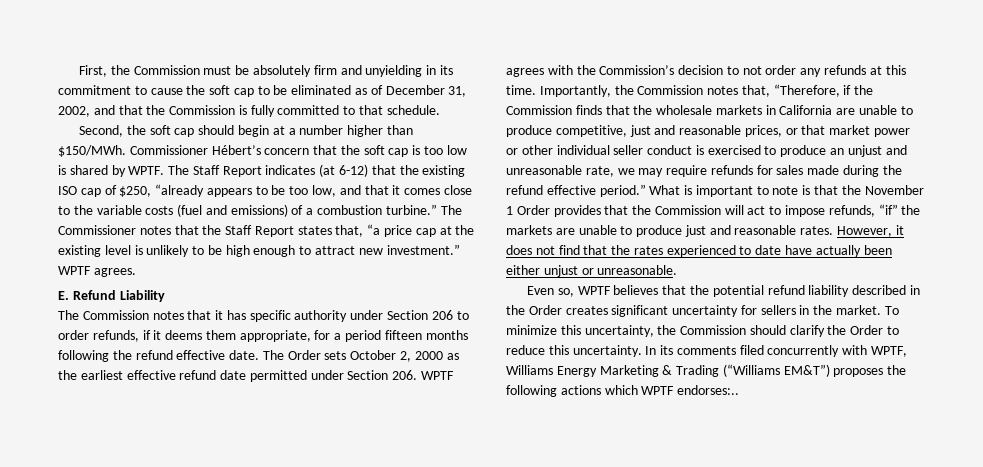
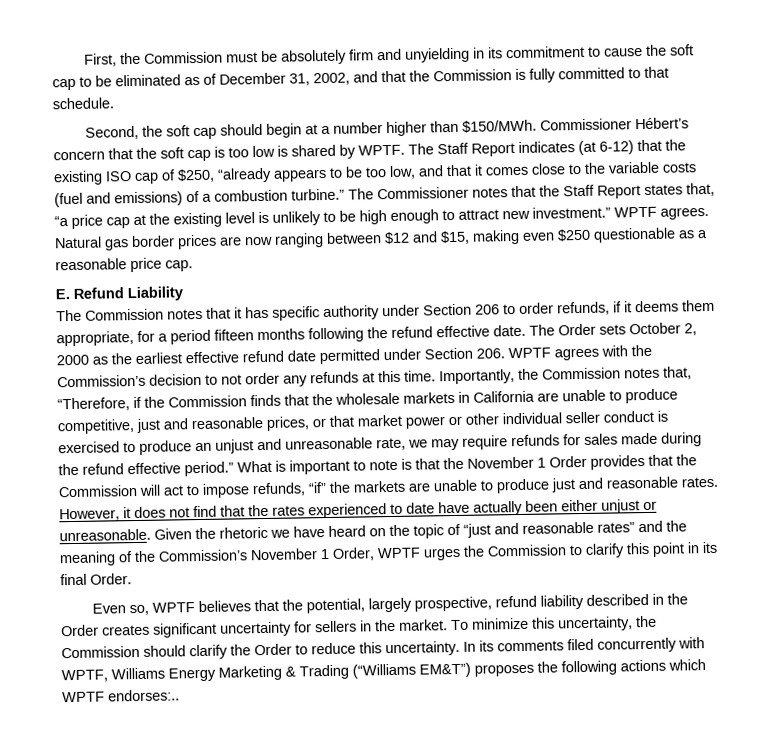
(136, 272) none -> [54,227,708,251] [55,257,193,273] Natural gas border prices are now ranging between $12 and $15, making even $250 questionable as a reasonable price cap.
(678, 270) none -> [154,520,687,540] [59,541,717,567] [60,573,132,586] Given the rhetoric we have heard on the topic of “just and reasonable rates” and the meaning of the Commission’s November 1 Order, WPTF urges the Commission to clarify this point in its final Order.
[712,285,764,297] potential -> [305,596,492,614] potential, largely prospective,

